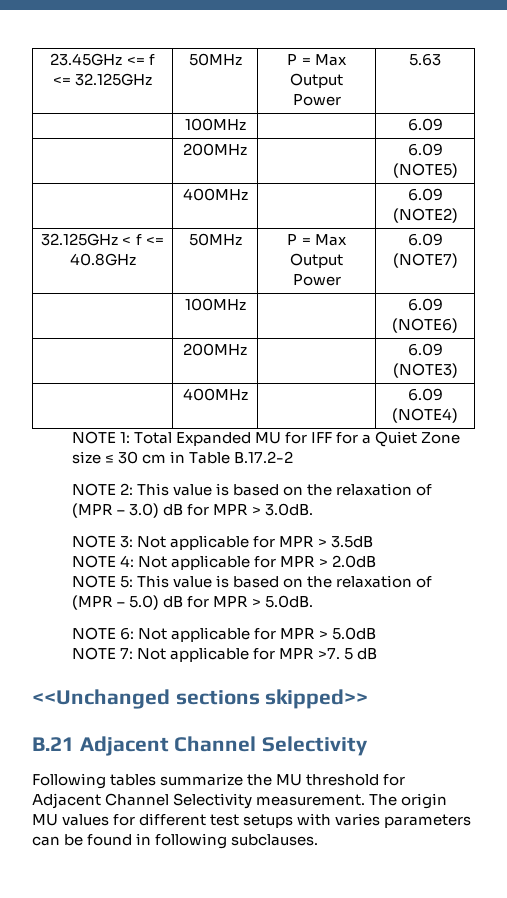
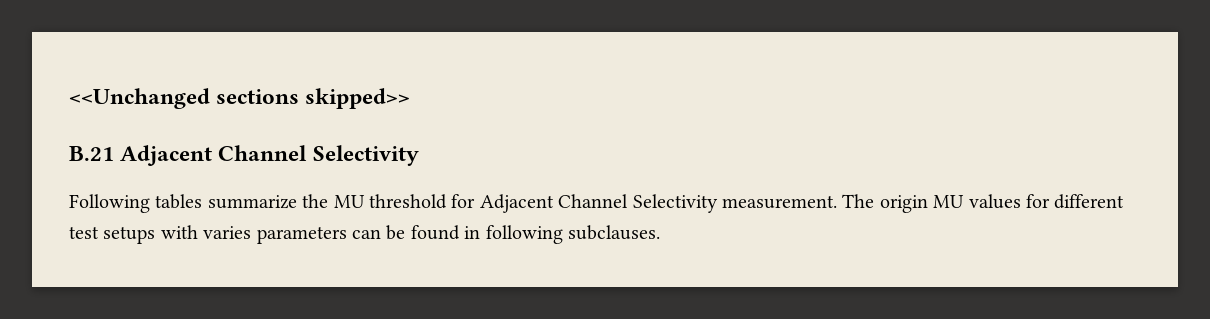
[50,53,155,66] [52,73,153,86] [188,53,242,66] [287,54,347,66] [290,73,343,88] [292,94,341,106] [409,53,441,66] [184,118,246,131] [407,118,443,131] [183,143,247,156] [407,143,443,156] [392,163,458,178] [182,188,248,201] [407,188,443,201] [392,208,458,223] [41,233,164,246] [69,253,136,266] [188,233,242,246] [287,234,347,246] [290,253,343,268] [292,274,341,286] [407,233,443,246] [392,253,458,268] [184,298,246,311] [407,298,443,311] [392,318,458,333] [183,343,247,356] [407,343,443,356] [392,363,458,378] [182,388,248,401] [407,388,443,401] [392,408,458,423] [71,431,461,447] [71,451,293,464] [71,483,433,496] [71,503,313,518] [71,535,373,550] [71,555,376,570] [71,575,433,588] [71,595,313,610] [71,627,376,642] [71,647,378,662] 23.45GHz <= f <= 32.125GHz | 50MHz | P = Max Output Power | 5.63 // | 100MHz | | 6.09 // | 200MHz | | 6.09 (NOTE5) // | 400MHz | | 6.09 (NOTE2) // 32.125GHz < f <= 40.8GHz | 50MHz | P = Max Output Power | 6.09 (NOTE7) // | 100MHz | | 6.09 (NOTE6) // | 200MHz | | 6.09 (NOTE3) // | 400MHz | | 6.09 (NOTE4) // NOTE 1: Total Expanded MU for IFF for a Quiet Zone size ≤ 30 cm in Table B.17.2-2 // NOTE 2: This value is based on the relaxation of (MPR – 3.0) dB for MPR > 3.0dB. // NOTE 3: Not applicable for MPR > 3.5dB // NOTE 4: Not applicable for MPR > 2.0dB // NOTE 5: This value is based on the relaxation of (MPR – 5.0) dB for MPR > 5.0dB. // NOTE 6: Not applicable for MPR > 5.0dB // NOTE 7: Not applicable for MPR >7. 5 dB // -> (69, 98) none

